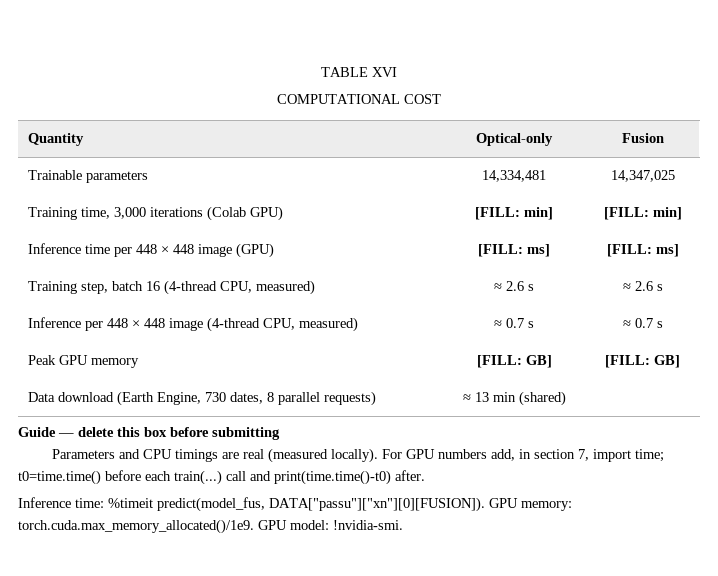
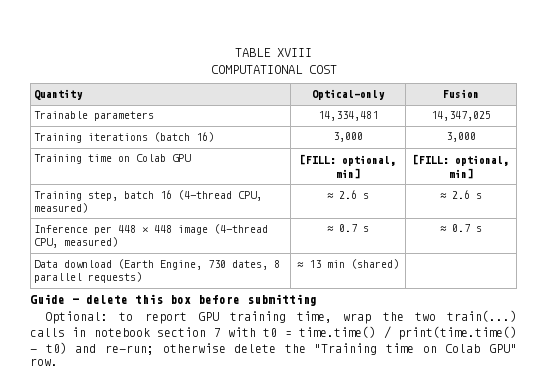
[372,67,397,77] XVI -> [277,48,312,57] XVIII
[81,206,284,221] [475,207,520,220] time, 3,000 iterations (Colab GPU) | [FILL: -> [88,132,215,142] [333,132,363,142] [446,132,476,142] [34,154,192,164] [300,154,396,166] iterations (batch 16) | 3,000 | 3,000 // Training time on Colab GPU | [FILL: optional,
[652,207,682,220] [28,243,275,258] [478,244,550,257] [606,244,679,257] min] // Inference time per 448 × 448 image (GPU) | [FILL: ms] | [FILL: ms] -> [455,155,509,166] [449,168,473,179] optional, min]
[28,355,140,368] [476,355,552,368] [605,355,680,368] // Peak GPU memory | [FILL: GB] | [FILL: GB] -> (482, 229) none
[51,448,664,463] [18,470,425,485] [18,497,572,512] [18,519,403,534] Parameters and CPU timings are real (measured locally). For GPU numbers add, in section 7, import time; t0=time.time() before each train(...) call and print(time.time()-t0) after. // Inference time: %timeit predict(model_fus, DATA["passu"]["xn"][0][FUSION]). GPU memory: torch.cuda.max_memory_allocated()/1e9. GPU model: !nvidia-smi. -> [45,310,518,324] [30,326,517,340] [30,342,517,355] [30,358,58,366] Optional: to report GPU training time, wrap the two train(...) calls in notebook section 7 with t0 = time.time() / print(time.time() - t0) and re-run; otherwise delete the "Training time on Colab GPU" row.

